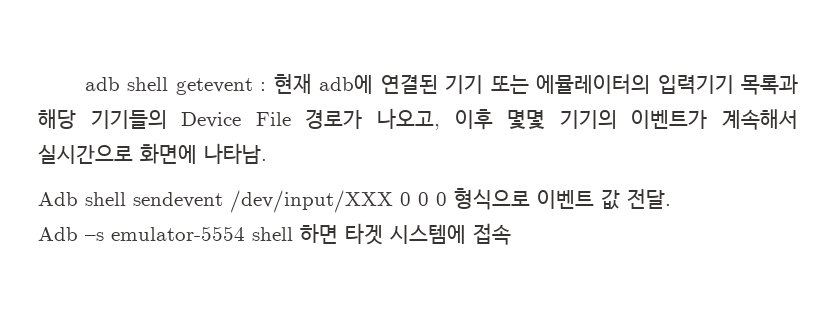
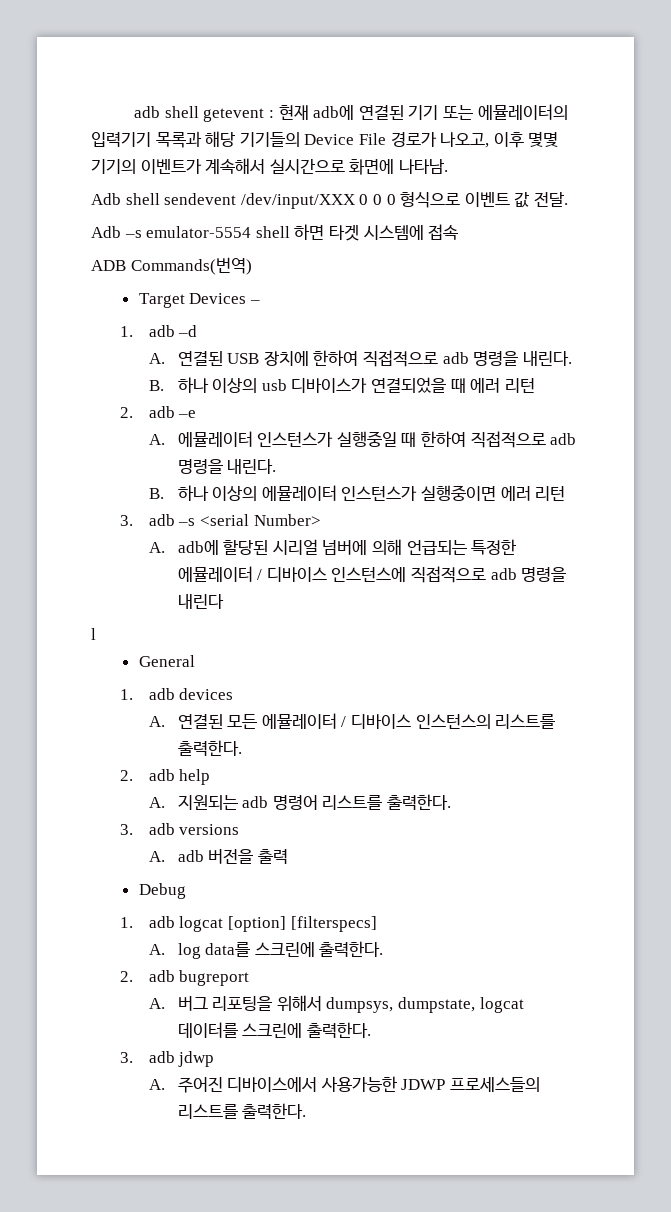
(511, 234) none -> [91,257,252,275] [138,293,260,308] [119,325,198,337] [148,350,572,367] [148,377,535,393] [119,406,197,418] [148,431,577,448] [177,459,277,474] [148,485,566,501] [119,514,321,526] [148,539,517,555] [177,566,567,583] [177,594,224,609] [91,628,96,640] [138,655,195,667] [119,688,234,700] [148,713,556,729] [177,740,242,756] [119,769,211,785] [148,794,452,810] [119,823,240,835] [148,849,288,864] [138,883,186,899] [119,916,377,932] [148,941,384,959] [119,970,250,986] [148,995,524,1013] [177,1022,371,1038] [119,1051,215,1067] [148,1076,541,1093] [177,1103,307,1119] // ADB Commands(번역) // Target Devices – // 1. adb –d // A. 연결된 USB 장치에 한하여 직접적으로 adb 명령을 내린다. // B. 하나 이상의 usb 디바이스가 연결되었을 때 에러 리턴 // 2. adb –e // A. 에뮬레이터 인스턴스가 실행중일 때 한하여 직접적으로 adb 명령을 내린다. // B. 하나 이상의 에뮬레이터 인스턴스가 실행중이면 에러 리턴 // 3. adb –s <serial Number> // A. adb에 할당된 시리얼 넘버에 의해 언급되는 특정한 에뮬레이터 / 디바이스 인스턴스에 직접적으로 adb 명령을 내린다 // l // General // 1. adb devices // A. 연결된 모든 에뮬레이터 / 디바이스 인스턴스의 리스트를 출력한다. // 2. adb help // A. 지원되는 adb 명령어 리스트를 출력한다. // 3. adb versions // A. adb 버전을 출력 // Debug // 1. adb logcat [option] [filterspecs] // A. log data를 스크린에 출력한다. // 2. adb bugreport // A. 버그 리포팅을 위해서 dumpsys, dumpstate, logcat 데이터를 스크린에 출력한다. // 3. adb jdwp // A. 주어진 디바이스에서 사용가능한 JDWP 프로세스들의 리스트를 출력한다.

